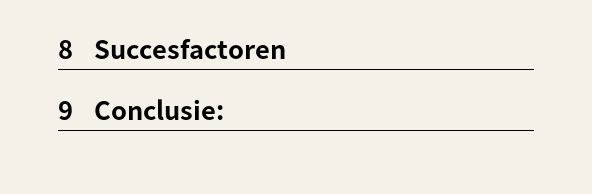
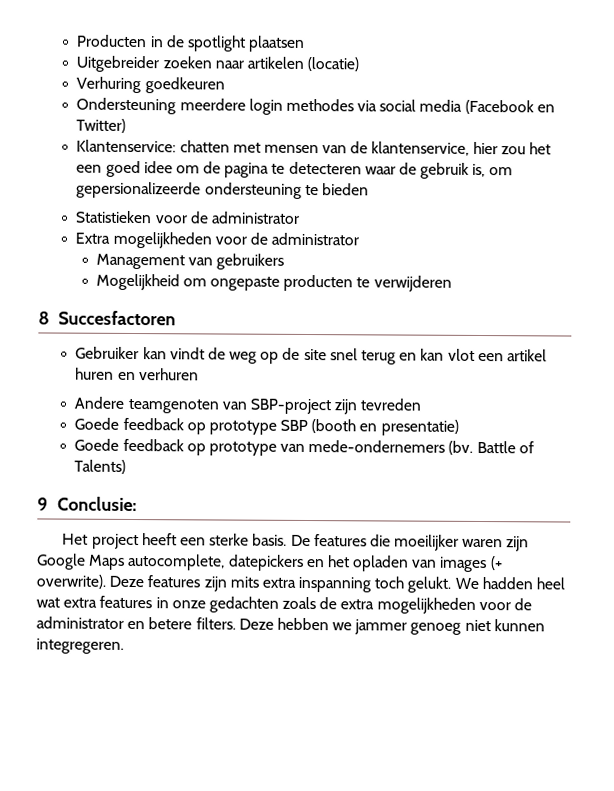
[58,39,287,59] [58,99,225,120] 8 Succesfactoren // 9 Conclusie: -> [77,34,306,52] [76,55,360,73] [76,76,225,94] [76,97,555,115] [76,118,127,133] [76,139,552,156] [76,160,513,179] [76,181,369,199] [75,210,300,224] [75,231,360,249] [95,253,285,270] [95,273,452,292] [38,310,177,326] [75,346,547,365] [75,367,199,381] [74,396,422,415] [74,417,459,436] [74,438,534,456] [74,459,127,474] [37,496,138,512] [62,533,530,552] [36,553,503,573] [36,574,566,593] [36,595,533,614] [36,616,545,635] [36,638,124,654] Producten in de spotlight plaatsen // Uitgebreider zoeken naar artikelen (locatie) // Verhuring goedkeuren // Ondersteuning meerdere login methodes via social media (Facebook en Twitter) // Klantenservice: chatten met mensen van de klantenservice, hier zou het een goed idee om de pagina te detecteren waar de gebruik is, om gepersionalizeerde ondersteuning te bieden // Statistieken voor de administrator // Extra mogelijkheden voor de administrator // Management van gebruikers // Mogelijkheid om ongepaste producten te verwijderen // 8 Succesfactoren // Gebruiker kan vindt de weg op de site snel terug en kan vlot een artikel huren en verhuren // Andere teamgenoten van SBP-project zijn tevreden // Goede feedback op prototype SBP (booth en presentatie) // Goede feedback op prototype van mede-ondernemers (bv. Battle of Talents) // 9 Conclusie: // Het project heeft een sterke basis. De features die moeilijker waren zijn Google Maps autocomplete, datepickers en het opladen van images (+ overwrite). Deze features zijn mits extra inspanning toch gelukt. We hadden heel wat extra features in onze gedachten zoals de extra mogelijkheden voor de administrator en betere filters. Deze hebben we jammer genoeg niet kunnen integregeren.

